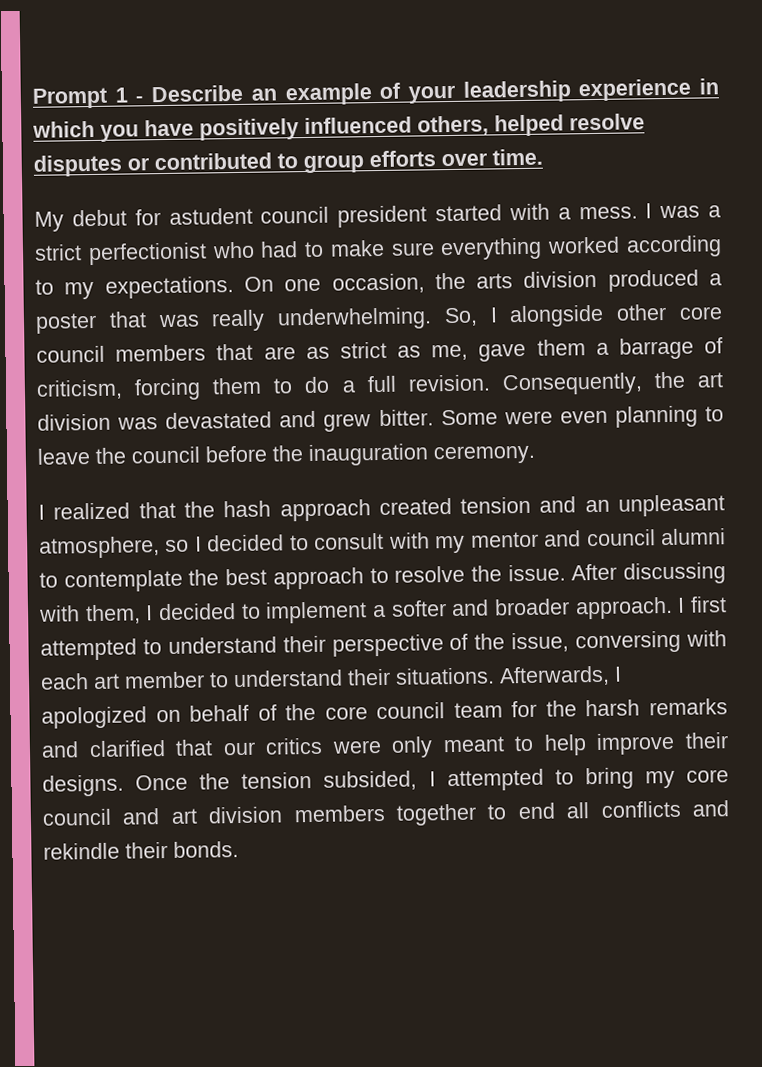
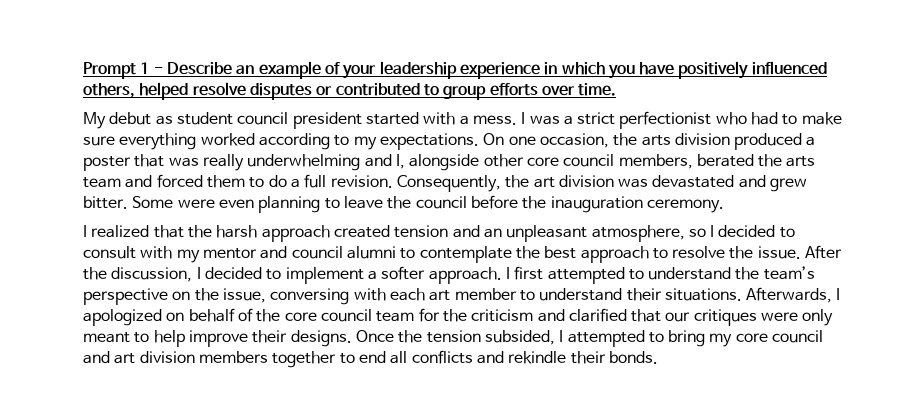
[134,207,253,226] for astudent -> [155,112,233,125] as student
[277,307,498,331] underwhelming. So, I -> [247,154,405,171] underwhelming and I,
[115,337,723,362] [36,378,202,401] members that are as strict as me, gave them a barrage of criticism, forcing -> [618,154,816,169] [83,174,203,188] members, berated the arts team and forced
[223,500,272,518] hash -> [216,225,258,238] harsh
[623,562,726,585] [38,604,141,625] discussing with them, -> [83,267,193,282] the discussion,
[451,598,570,617] and broader -> (426, 273) none
[282,633,469,657] their perspective of -> [735,266,815,280] [83,288,191,305] the team’s perspective on
[585,698,728,717] harsh remarks -> [471,309,534,322] criticism
[265,737,324,755] critics -> [693,309,757,326] critiques

